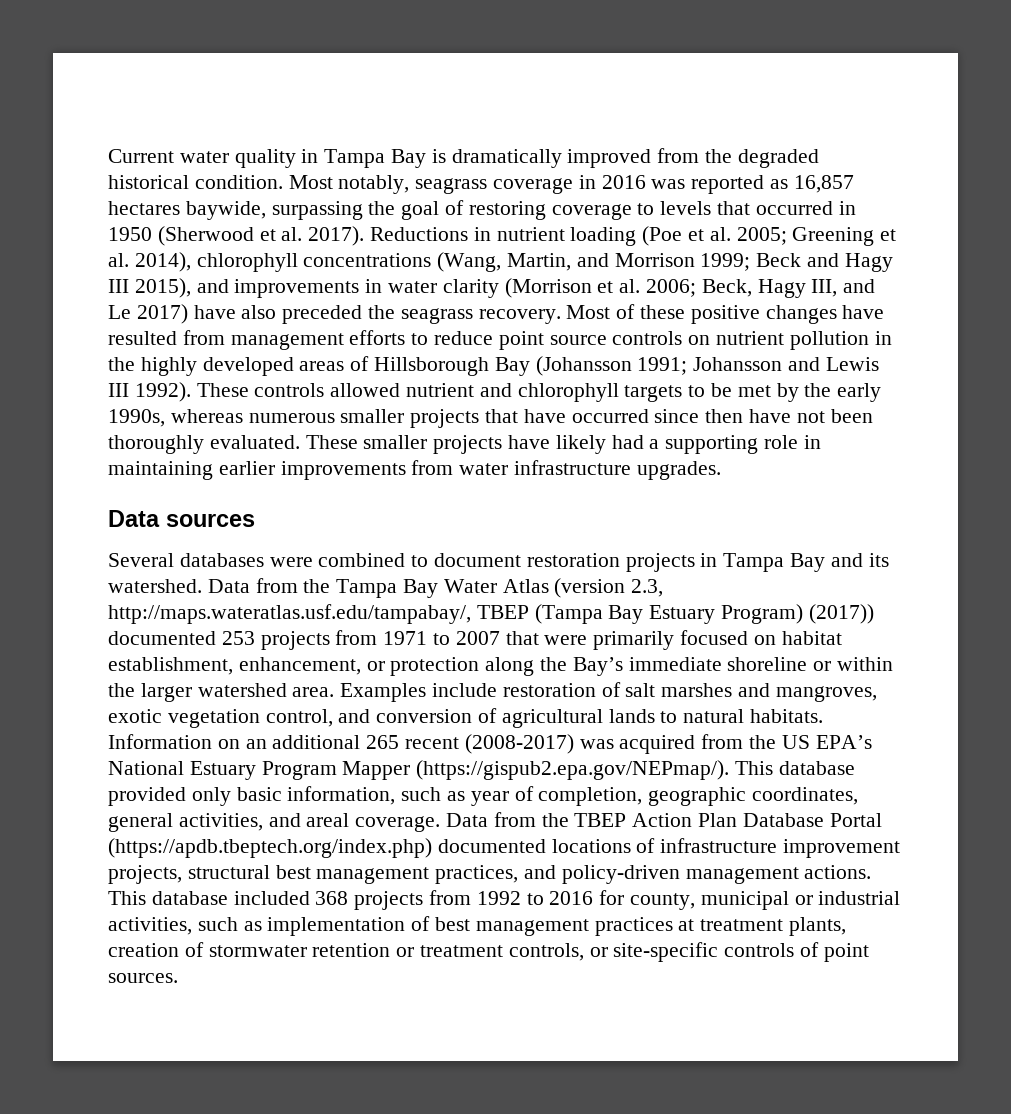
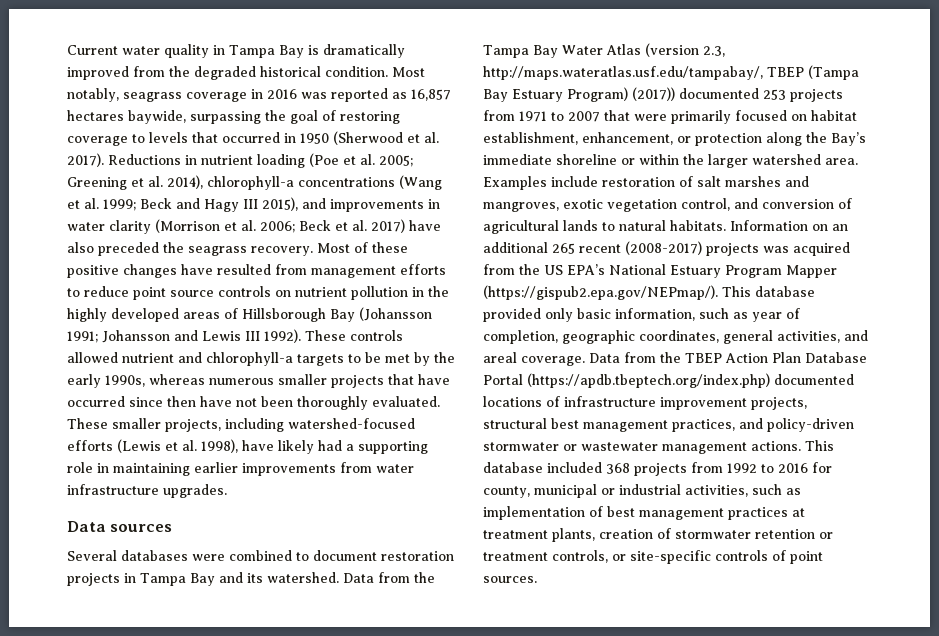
[196,252,695,272] chlorophyll concentrations (Wang, Martin, and Morrison -> [207,175,442,190] [67,198,99,209] chlorophyll-a concentrations (Wang et al.
[701,279,876,298] [108,305,131,319] Beck, Hagy III, and Le -> [299,220,367,231] Beck et al.
[517,383,619,402] chlorophyll -> [206,352,293,366] chlorophyll-a
[433,435,503,454] projects -> [165,418,415,432] [67,439,238,453] projects, including watershed-focused efforts (Lewis et al. 1998),
(574, 744) none -> [706,243,759,256] projects
(680, 874) none -> [483,442,658,451] stormwater or wastewater

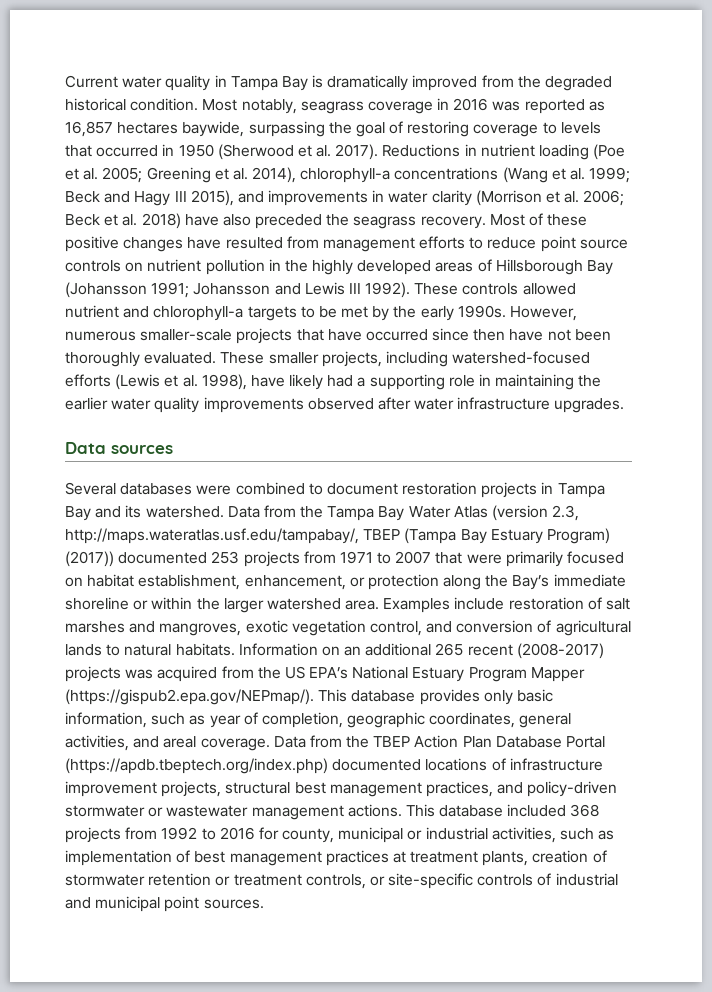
[371,219,405,233] 2017) -> [141,213,181,229] 2018)
[105,374,327,387] 1990s, whereas numerous smaller -> [457,305,578,321] [65,329,233,341] 1990s. However, numerous smaller-scale
[194,462,372,476] earlier improvements from -> [578,375,602,387] [65,397,411,413] the earlier water quality improvements observed after
[483,308,541,322] provided -> [419,689,480,705] provides
(786, 555) none -> [555,873,618,886] [65,896,161,912] industrial and municipal

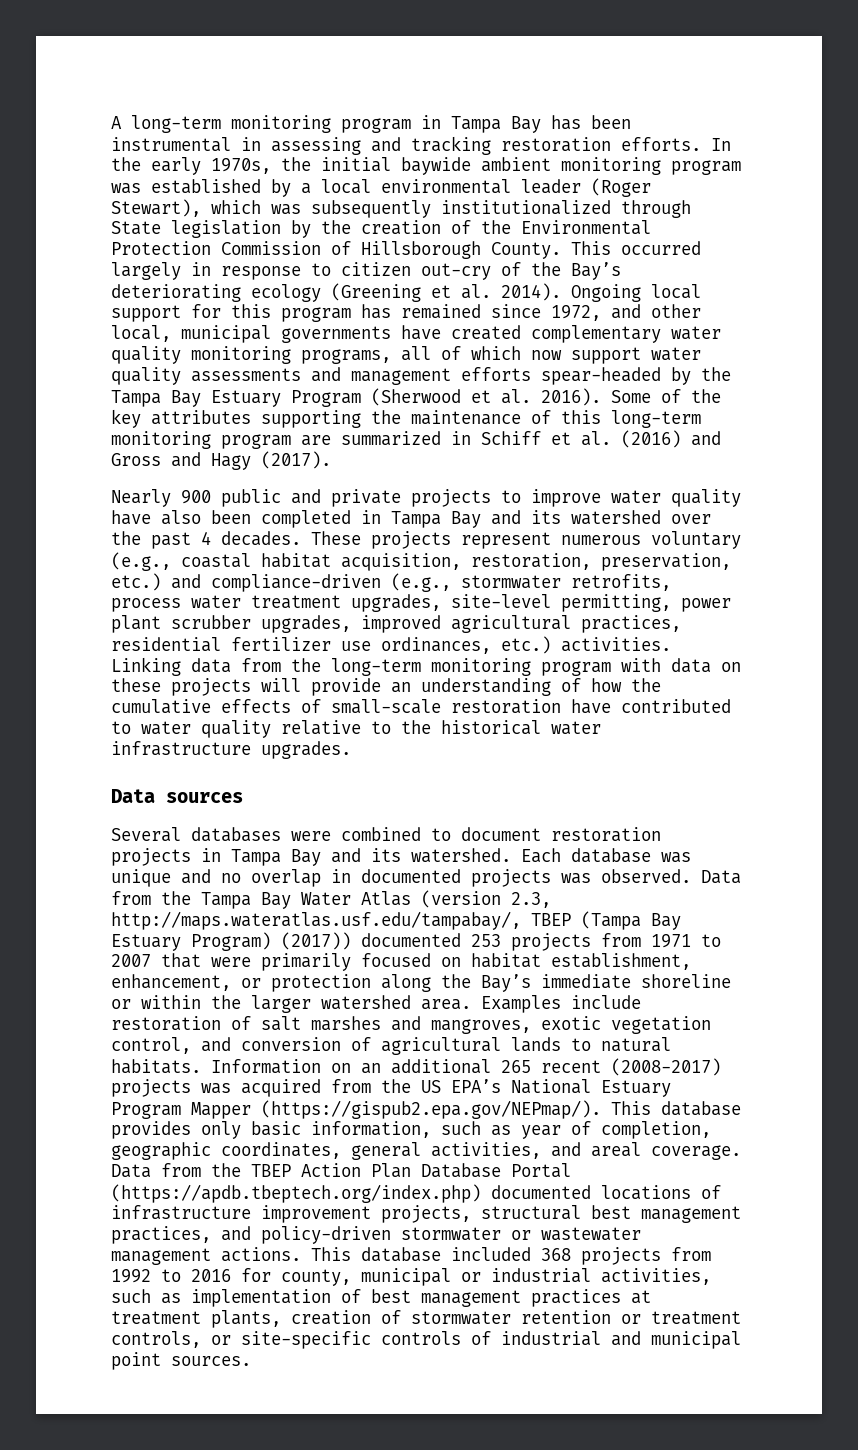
[65,75,613,91] [65,98,605,114] [65,121,601,137] [65,144,626,160] [65,167,631,183] [65,190,625,206] [65,213,588,229] [65,236,628,252] [65,259,614,275] [65,282,576,298] [65,305,578,321] [65,328,611,344] [65,351,591,367] [65,374,602,390] [65,397,411,413] Current water quality in Tampa Bay is dramatically improved from the degraded historical condition. Most notably, seagrass coverage in 2016 was reported as 16,857 hectares baywide, surpassing the goal of restoring coverage to levels that occurred in 1950 (Sherwood et al. 2017). Reductions in nutrient loading (Poe et al. 2005; Greening et al. 2014), chlorophyll-a concentrations (Wang et al. 1999; Beck and Hagy III 2015), and improvements in water clarity (Morrison et al. 2006; Beck et al. 2018) have also preceded the seagrass recovery. Most of these positive changes have resulted from management efforts to reduce point source controls on nutrient pollution in the highly developed areas of Hillsborough Bay (Johansson 1991; Johansson and Lewis III 1992). These controls allowed nutrient and chlorophyll-a targets to be met by the early 1990s. However, numerous smaller-scale projects that have occurred since then have not been thoroughly evaluated. These smaller projects, including watershed-focused efforts (Lewis et al. 1998), have likely had a supporting role in maintaining the earlier water quality improvements observed after -> [111,115,631,133] [111,136,731,155] [111,157,741,175] [111,178,651,197] [111,199,691,218] [111,220,651,238] [111,241,701,259] [111,262,621,280] [111,283,701,302] [111,304,701,322] [111,325,721,343] [111,346,701,364] [111,367,731,385] [111,388,721,407] [111,409,701,428] [111,430,721,449] [111,451,331,470] [111,489,741,507] [111,510,711,528] [111,531,741,549] [111,552,731,571] [111,573,671,592] [111,594,731,612] [111,615,681,633] [111,636,671,654] [111,657,741,676] [111,678,661,696] [111,699,731,714] [111,720,541,738] A long-term monitoring program in Tampa Bay has been instrumental in assessing and tracking restoration efforts. In the early 1970s, the initial baywide ambient monitoring program was established by a local environmental leader (Roger Stewart), which was subsequently institutionalized through State legislation by the creation of the Environmental Protection Commission of Hillsborough County. This occurred largely in response to citizen out-cry of the Bay’s deteriorating ecology (Greening et al. 2014). Ongoing local support for this program has remained since 1972, and other local, municipal governments have created complementary water quality monitoring programs, all of which now support water quality assessments and management efforts spear-headed by the Tampa Bay Estuary Program (Sherwood et al. 2016). Some of the key attributes supporting the maintenance of this long-term monitoring program are summarized in Schiff et al. (2016) and Gross and Hagy (2017). // Nearly 900 public and private projects to improve water quality have also been completed in Tampa Bay and its watershed over the past 4 decades. These projects represent numerous voluntary (e.g., coastal habitat acquisition, restoration, preservation, etc.) and compliance-driven (e.g., stormwater retrofits, process water treatment upgrades, site-level permitting, power plant scrubber upgrades, improved agricultural practices, residential fertilizer use ordinances, etc.) activities. Linking data from the long-term monitoring program with data on these projects will provide an understanding of how the cumulative effects of small-scale restoration have contributed to water quality relative to the historical
(224, 512) none -> [521,848,691,863] [111,869,691,887] Each database was unique and no overlap in documented projects was observed.

